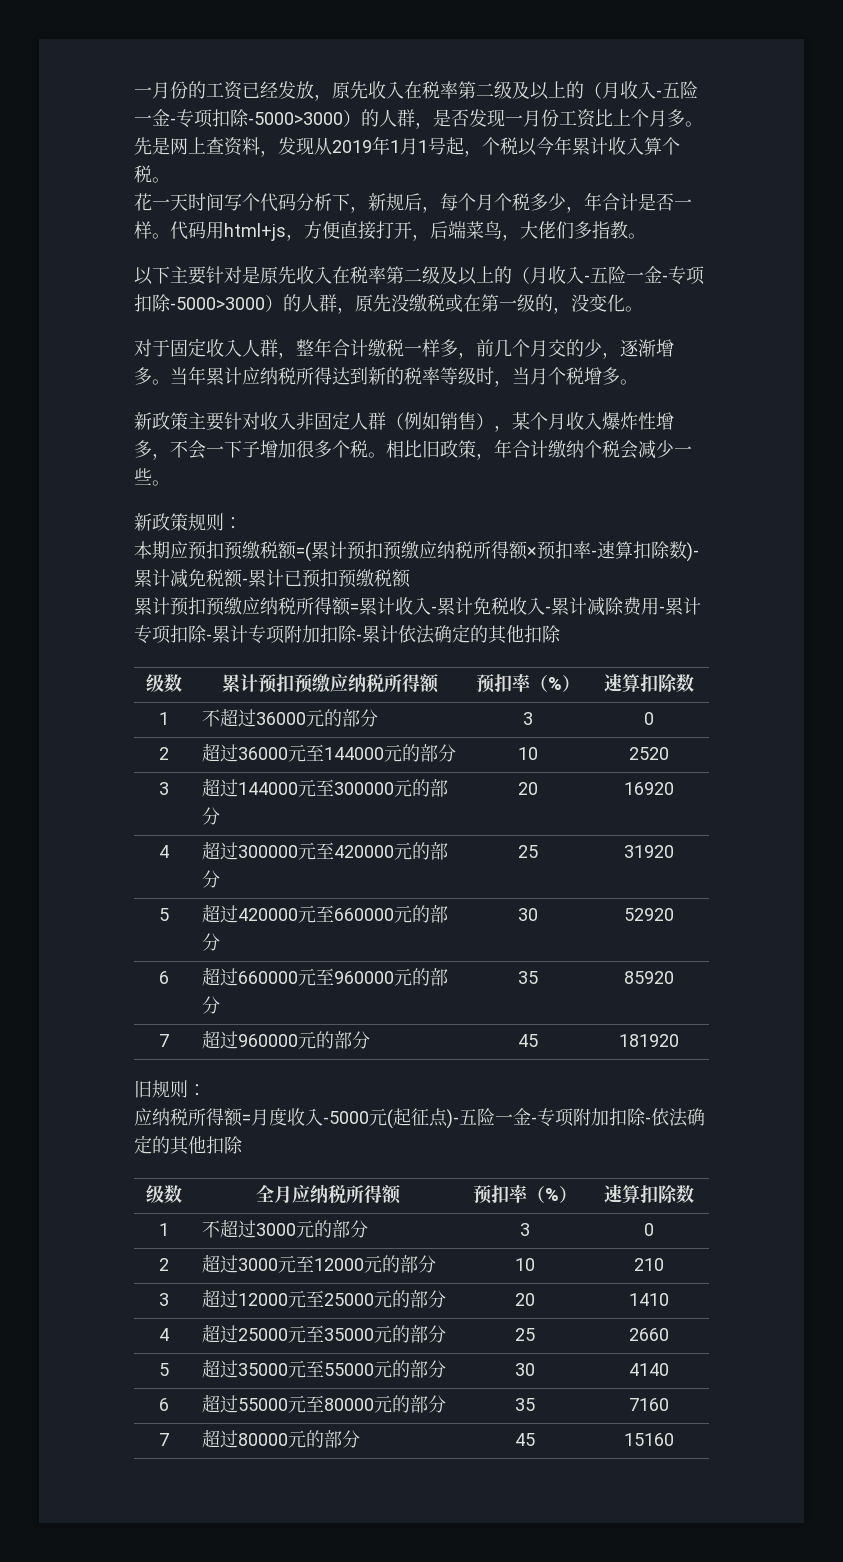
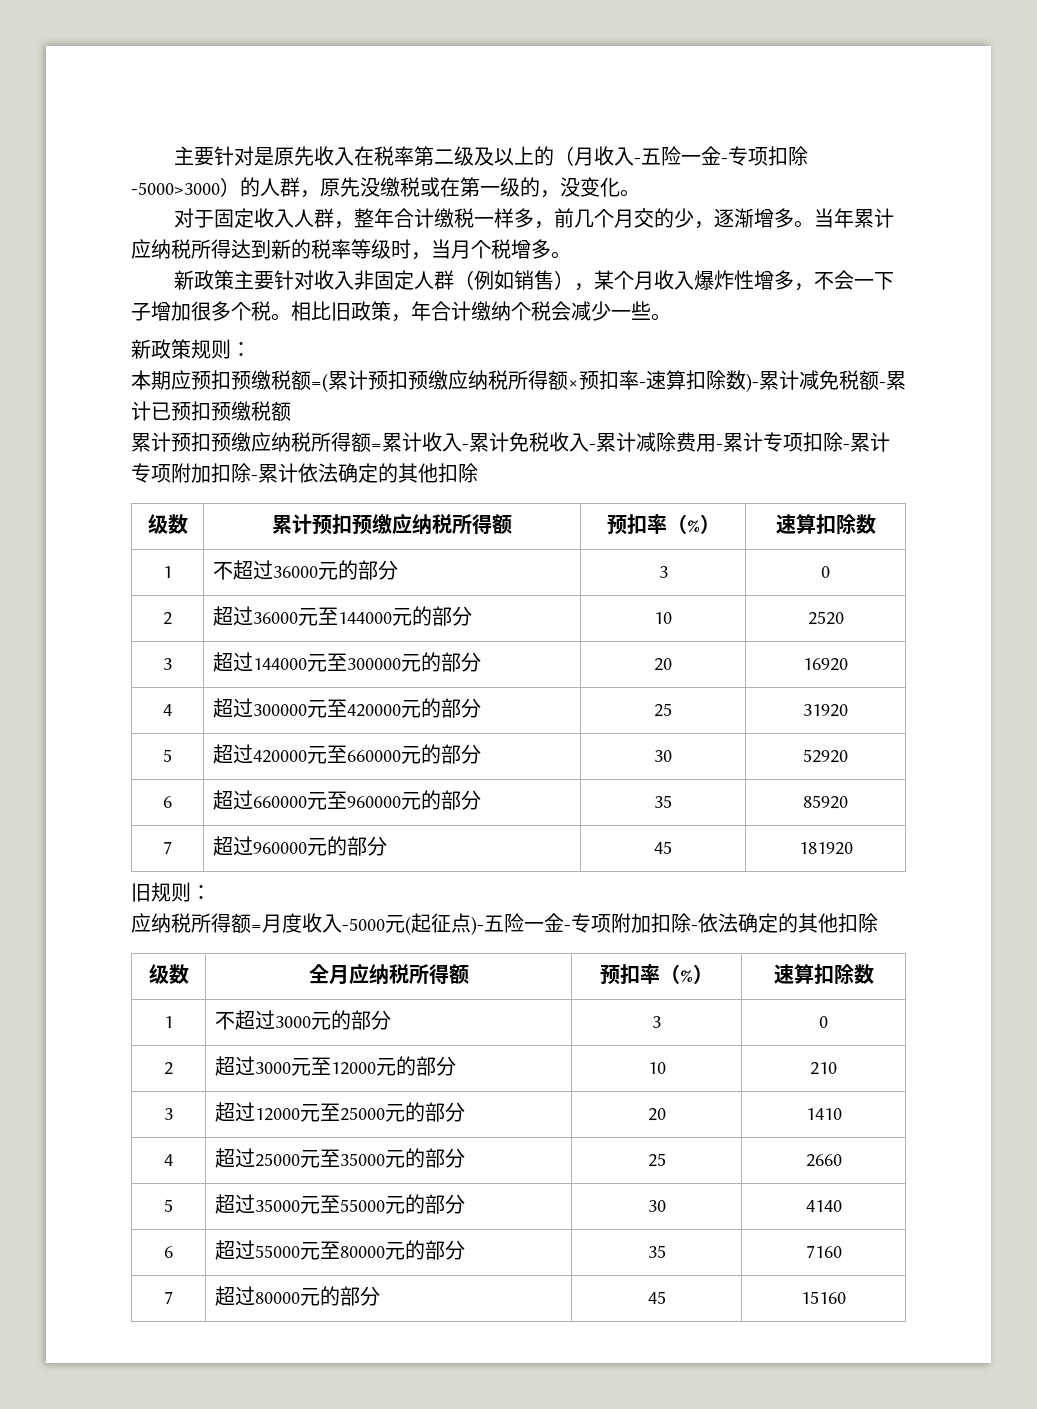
[134,81,698,101] [134,109,703,129] [134,136,680,157] [134,165,170,183] [134,192,692,213] [134,221,646,241] [134,266,170,285] 一月份的工资已经发放，原先收入在税率第二级及以上的（月收入-五险一金-专项扣除-5000>3000）的人群，是否发现一月份工资比上个月多。先是网上查资料，发现从2019年1月1号起，个税以今年累计收入算个税。 // 花一天时间写个代码分析下，新规后，每个月个税多少，年合计是否一样。代码用html+js，方便直接打开，后端菜鸟，大佬们多指教。 // 以下 -> (173, 155) none

